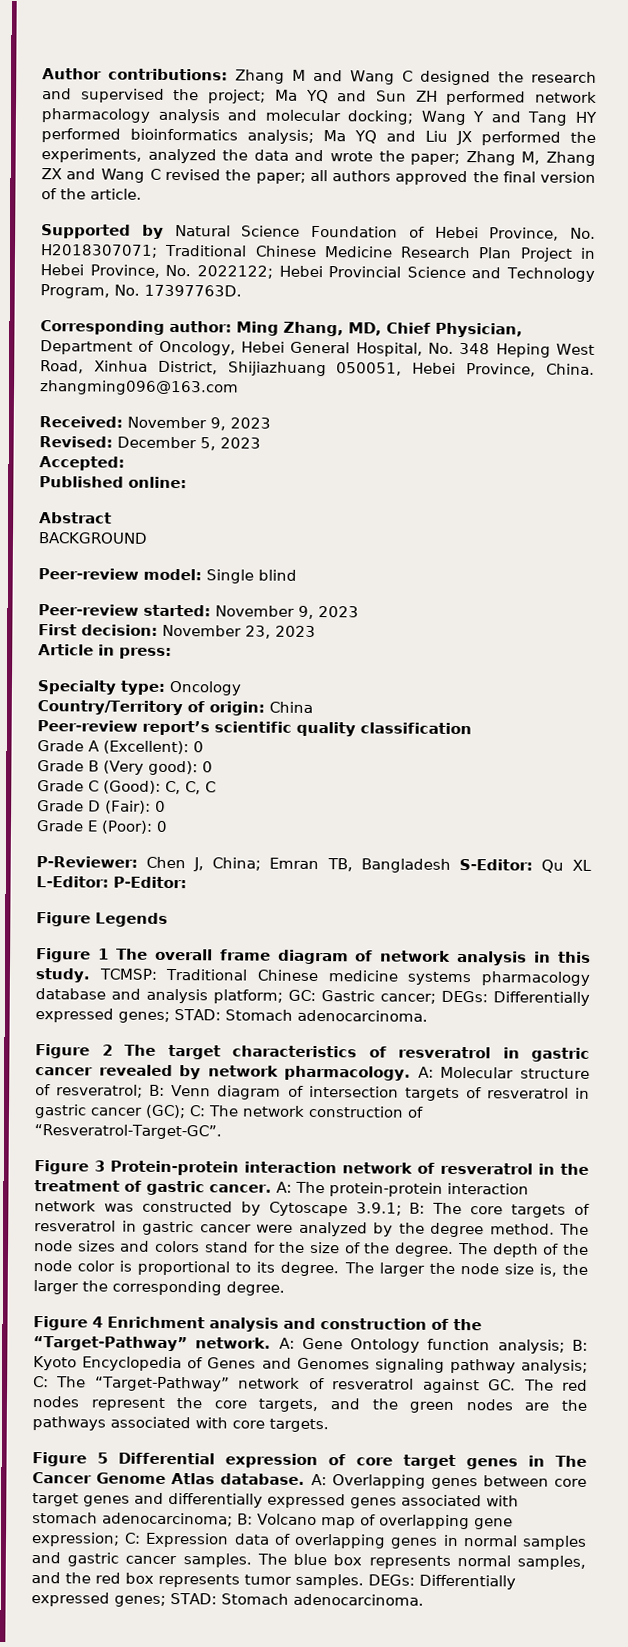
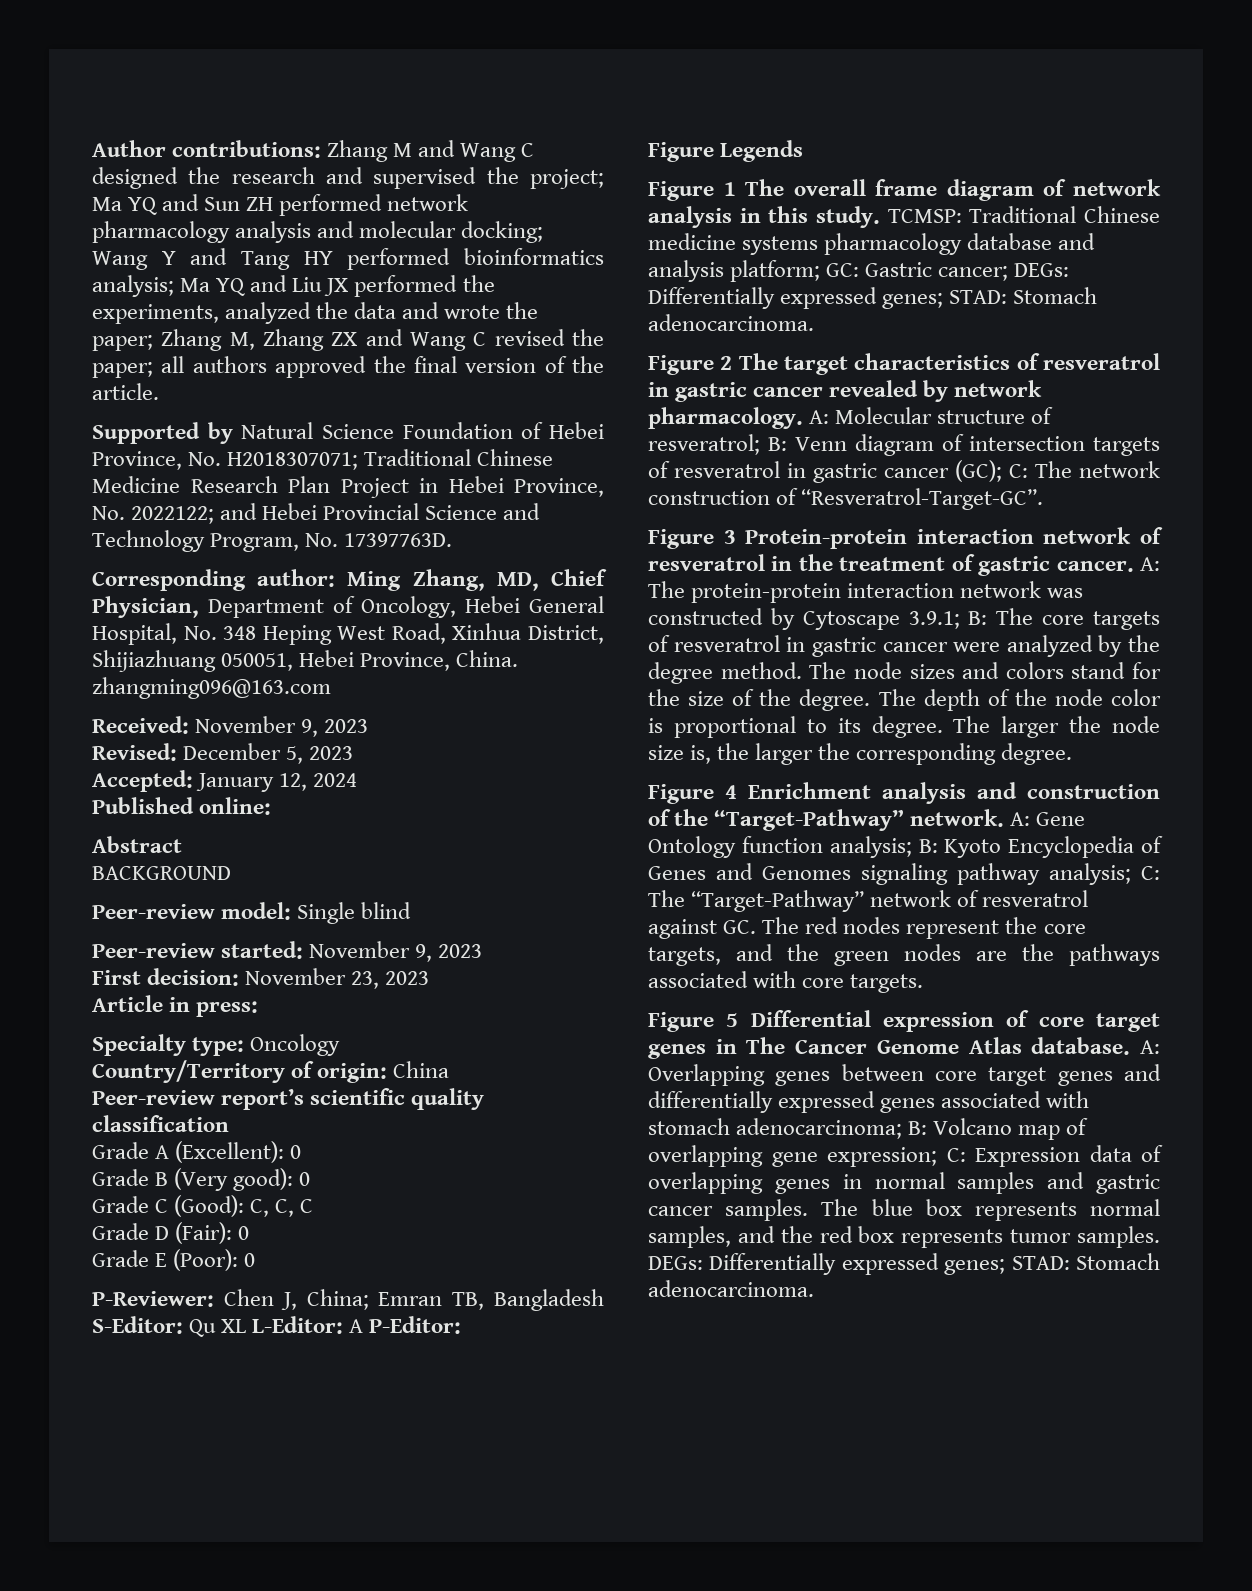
(273, 272) none -> [220,503,258,520] and
(125, 463) none -> [196,773,358,792] January 12, 2024
(109, 882) none -> [349,1319,364,1333] A

